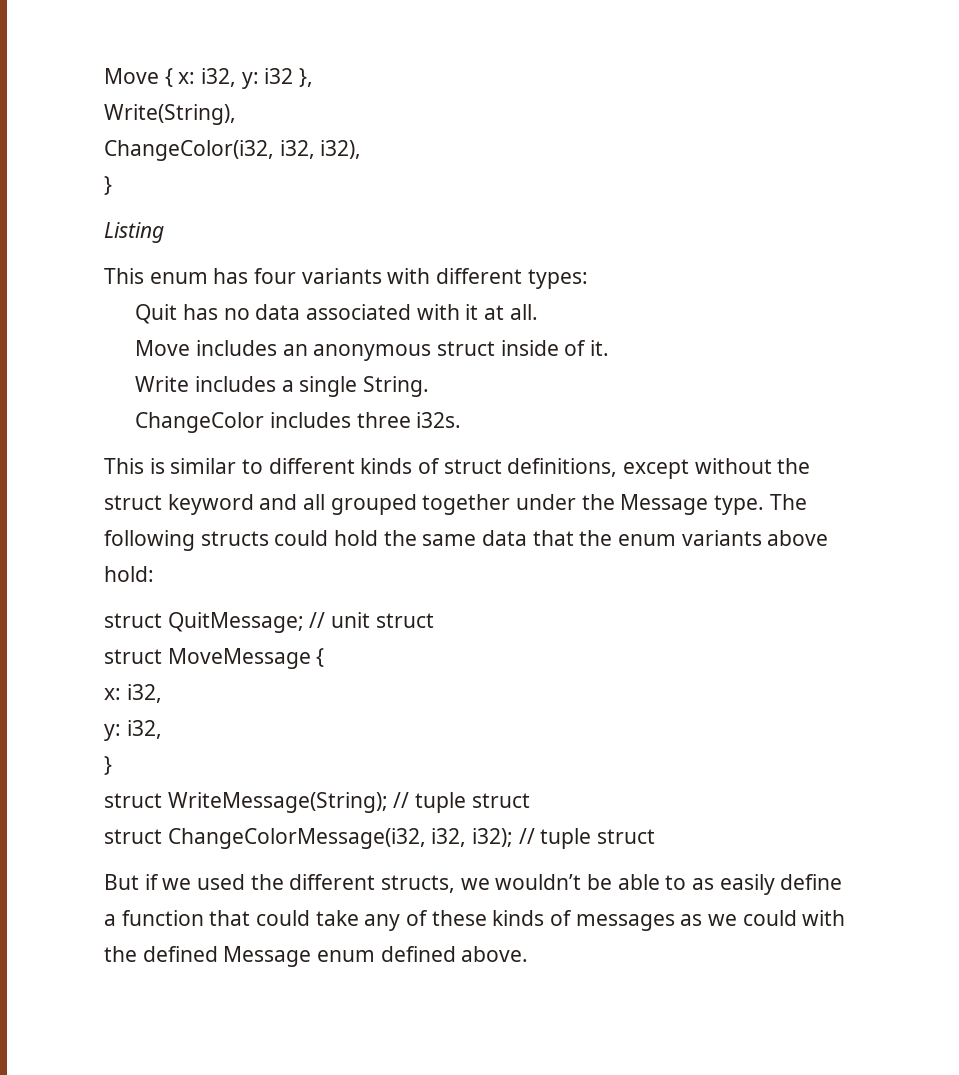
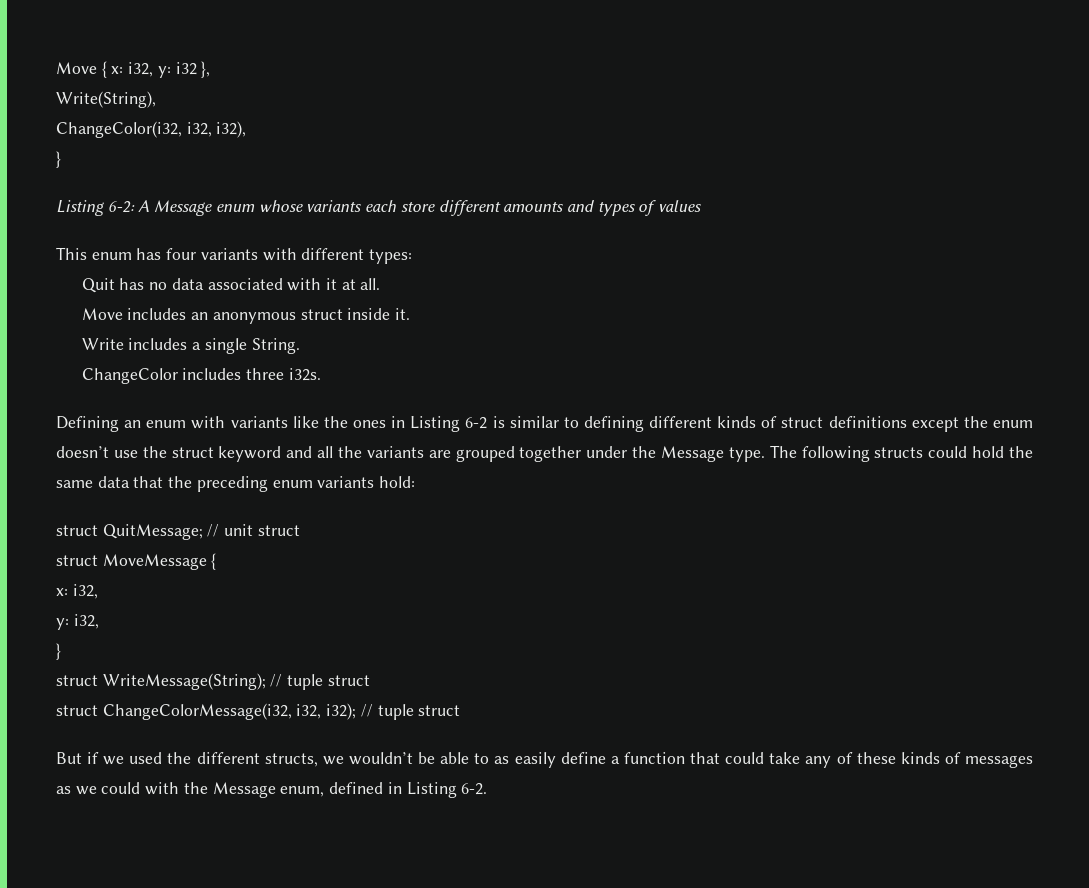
(164, 232) none -> [107,200,702,216] 6-2: A Message enum whose variants each store different amounts and types of values
[564,340,587,356] of -> (391, 314) none
[104,458,144,474] This -> [56,416,488,432] Defining an enum with variants like the ones in Listing 6-2
(264, 466) none -> [583,416,644,432] defining
[507,458,772,479] definitions, except without -> [828,416,1033,432] [56,446,138,458] definitions except the enum doesn’t use
(326, 502) none -> [338,446,451,458] the variants are
(613, 538) none -> [196,476,268,492] preceding
[767,530,829,546] above -> (375, 482) none
[142,946,529,967] defined Message enum defined above. -> [212,782,488,798] Message enum, defined in Listing 6-2.

